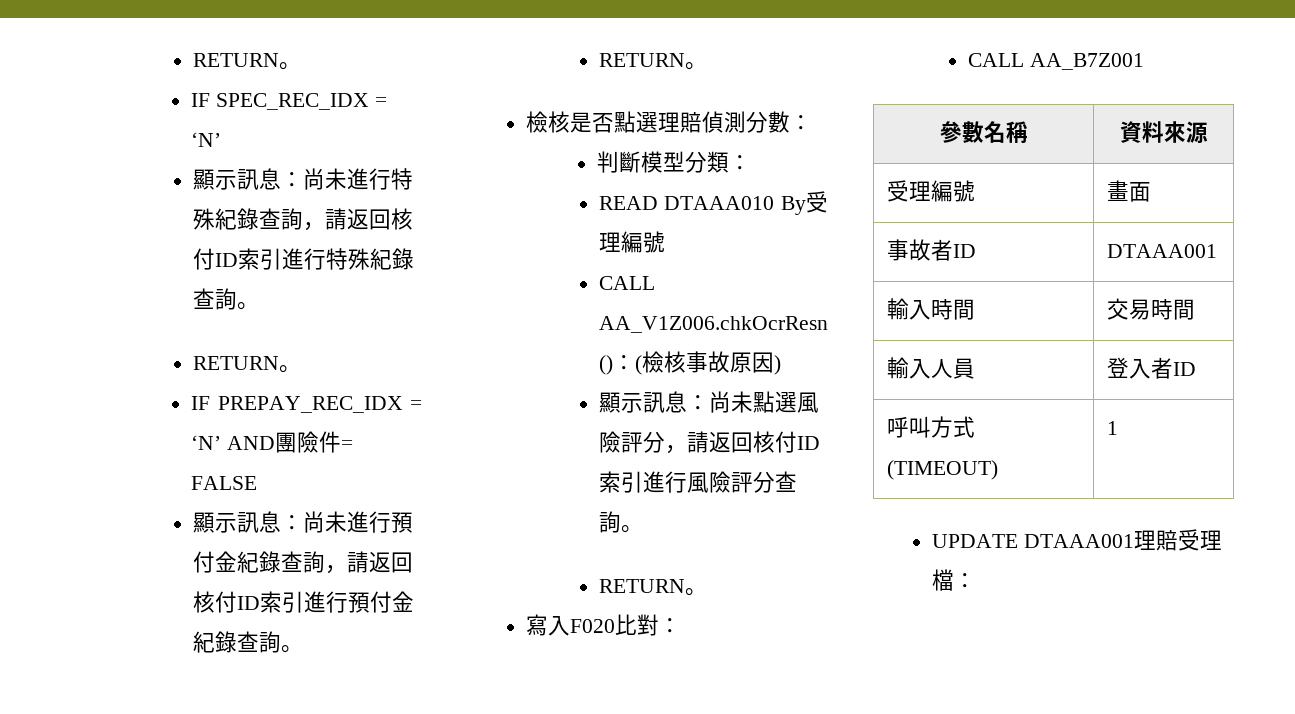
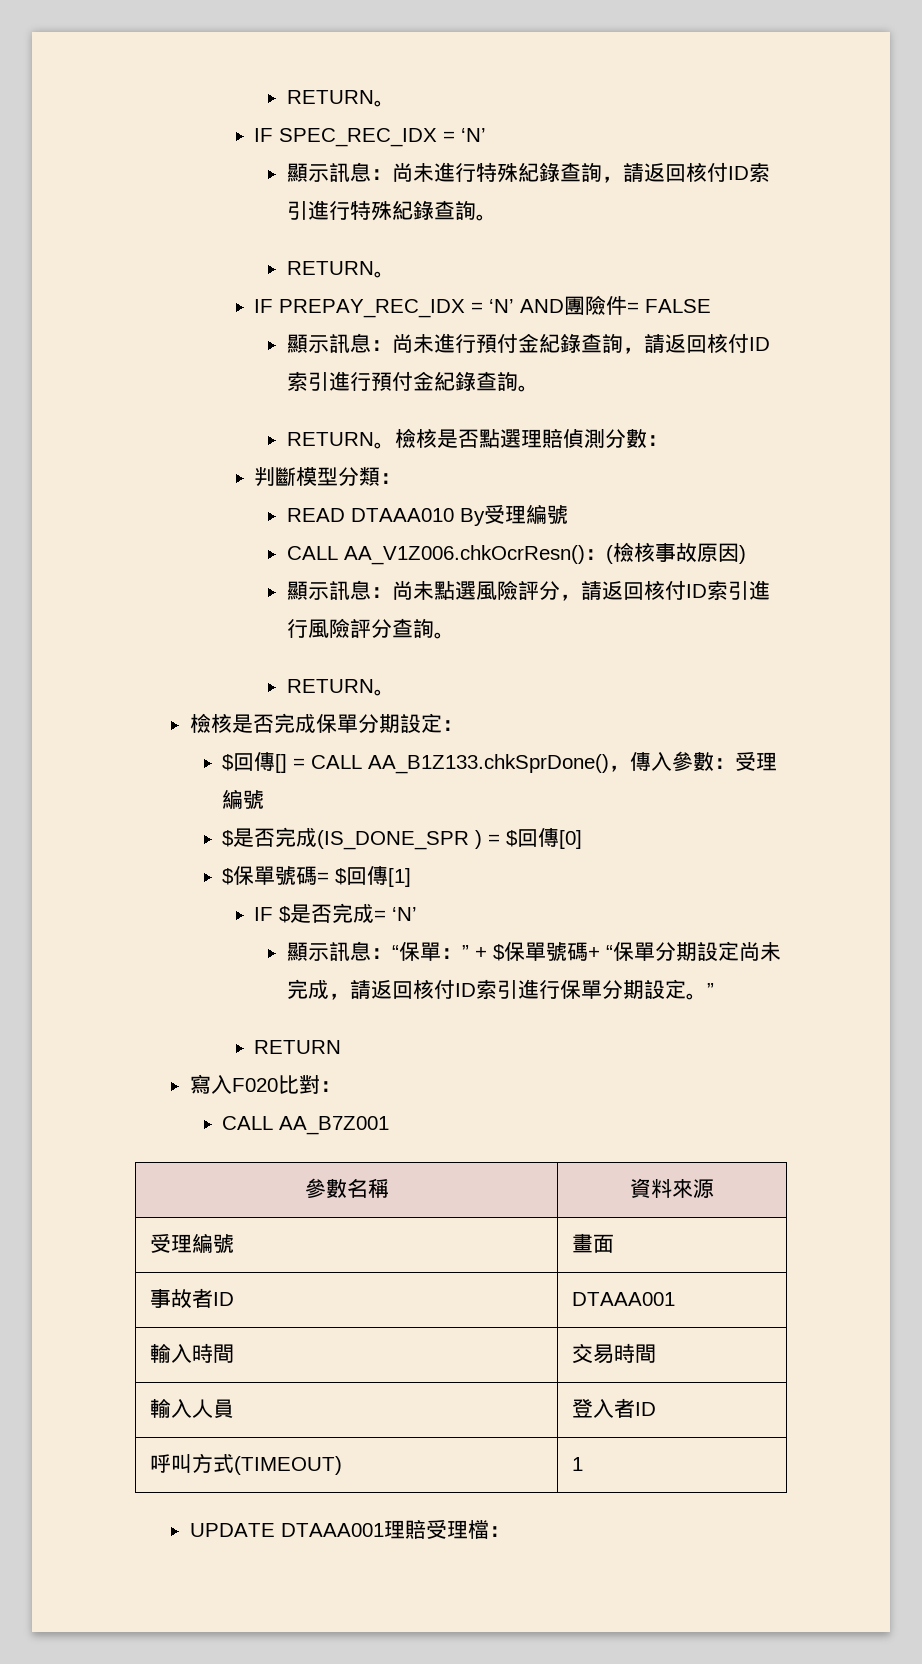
(707, 66) // -> (395, 445) none
(707, 592) none -> [189,713,463,733] [222,751,778,774] [222,789,265,810] [222,827,583,850] [222,866,412,887] [254,903,418,923] [286,941,781,961] [286,979,714,1000] [254,1040,342,1054] // 檢核是否完成保單分期設定： // $回傳[] = CALL AA_B1Z133.chkSprDone()，傳入參數：受理編號 // $是否完成(IS_DONE_SPR ) = $回傳[0] // $保單號碼= $回傳[1] // IF $是否完成= ‘N’ // 顯示訊息：“保單：” + $保單號碼+ “保單分期設定尚未完成，請返回核付ID索引進行保單分期設定。” // RETURN

